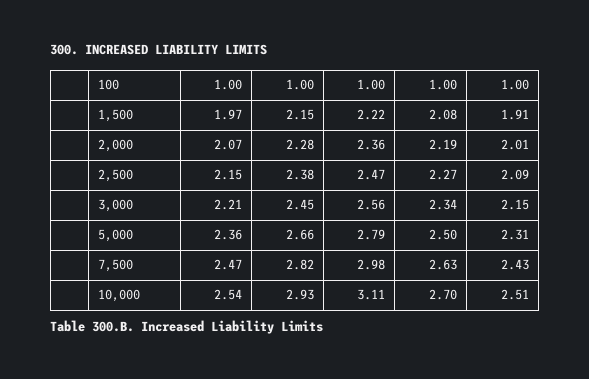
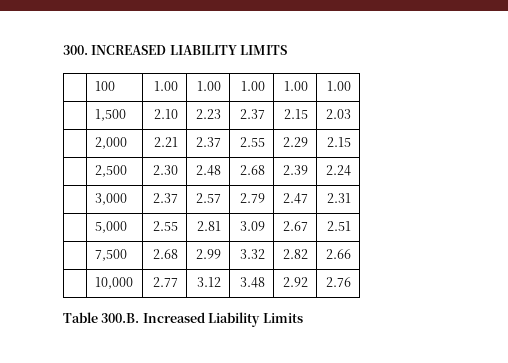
[214,109,243,120] [286,109,315,120] [357,109,386,120] [429,109,458,120] [501,109,530,120] [97,139,133,152] [214,139,243,150] [286,139,315,150] [357,139,386,150] [429,139,458,150] [501,139,530,150] [97,169,133,182] [214,169,243,180] [286,169,315,180] [357,169,386,180] [429,169,458,180] [501,169,530,180] [97,199,133,212] [214,199,243,210] [286,199,315,210] [357,199,386,210] [429,199,458,210] [501,199,530,210] [97,229,133,242] [214,229,243,240] [286,229,315,240] [357,229,386,240] [429,229,458,240] [501,229,530,240] [97,259,133,272] [214,259,243,270] [286,259,315,270] [357,259,386,270] [429,259,458,270] [501,259,530,270] [97,289,140,302] [214,289,243,300] [286,289,315,300] [357,289,386,300] [429,289,458,300] [501,289,530,300] 1.97 | 2.15 | 2.22 | 2.08 | 1.91 // | 2,000 | 2.07 | 2.28 | 2.36 | 2.19 | 2.01 // | 2,500 | 2.15 | 2.38 | 2.47 | 2.27 | 2.09 // | 3,000 | 2.21 | 2.45 | 2.56 | 2.34 | 2.15 // | 5,000 | 2.36 | 2.66 | 2.79 | 2.50 | 2.31 // | 7,500 | 2.47 | 2.82 | 2.98 | 2.63 | 2.43 // | 10,000 | 2.54 | 2.93 | 3.11 | 2.70 | 2.51 -> [154,109,179,119] [196,109,222,119] [240,109,266,119] [284,109,309,119] [326,109,352,119] [94,137,127,149] [154,137,179,147] [196,137,222,147] [240,137,266,147] [283,137,309,147] [327,137,352,147] [94,165,127,177] [153,165,179,175] [196,165,222,176] [240,165,266,175] [283,165,309,175] [326,165,352,176] [94,193,127,205] [153,193,179,203] [196,193,222,203] [240,193,266,203] [283,193,309,204] [327,193,352,203] [94,221,127,233] [153,221,179,231] [197,221,222,231] [240,221,266,231] [283,221,309,231] [327,221,352,231] [94,249,127,261] [153,249,179,259] [196,249,222,259] [240,249,266,259] [283,249,309,259] [326,249,352,259] [94,277,133,289] [153,277,179,287] [197,277,222,287] [240,277,266,288] [283,277,309,287] [326,277,352,287] 2.10 | 2.23 | 2.37 | 2.15 | 2.03 // | 2,000 | 2.21 | 2.37 | 2.55 | 2.29 | 2.15 // | 2,500 | 2.30 | 2.48 | 2.68 | 2.39 | 2.24 // | 3,000 | 2.37 | 2.57 | 2.79 | 2.47 | 2.31 // | 5,000 | 2.55 | 2.81 | 3.09 | 2.67 | 2.51 // | 7,500 | 2.68 | 2.99 | 3.32 | 2.82 | 2.66 // | 10,000 | 2.77 | 3.12 | 3.48 | 2.92 | 2.76

